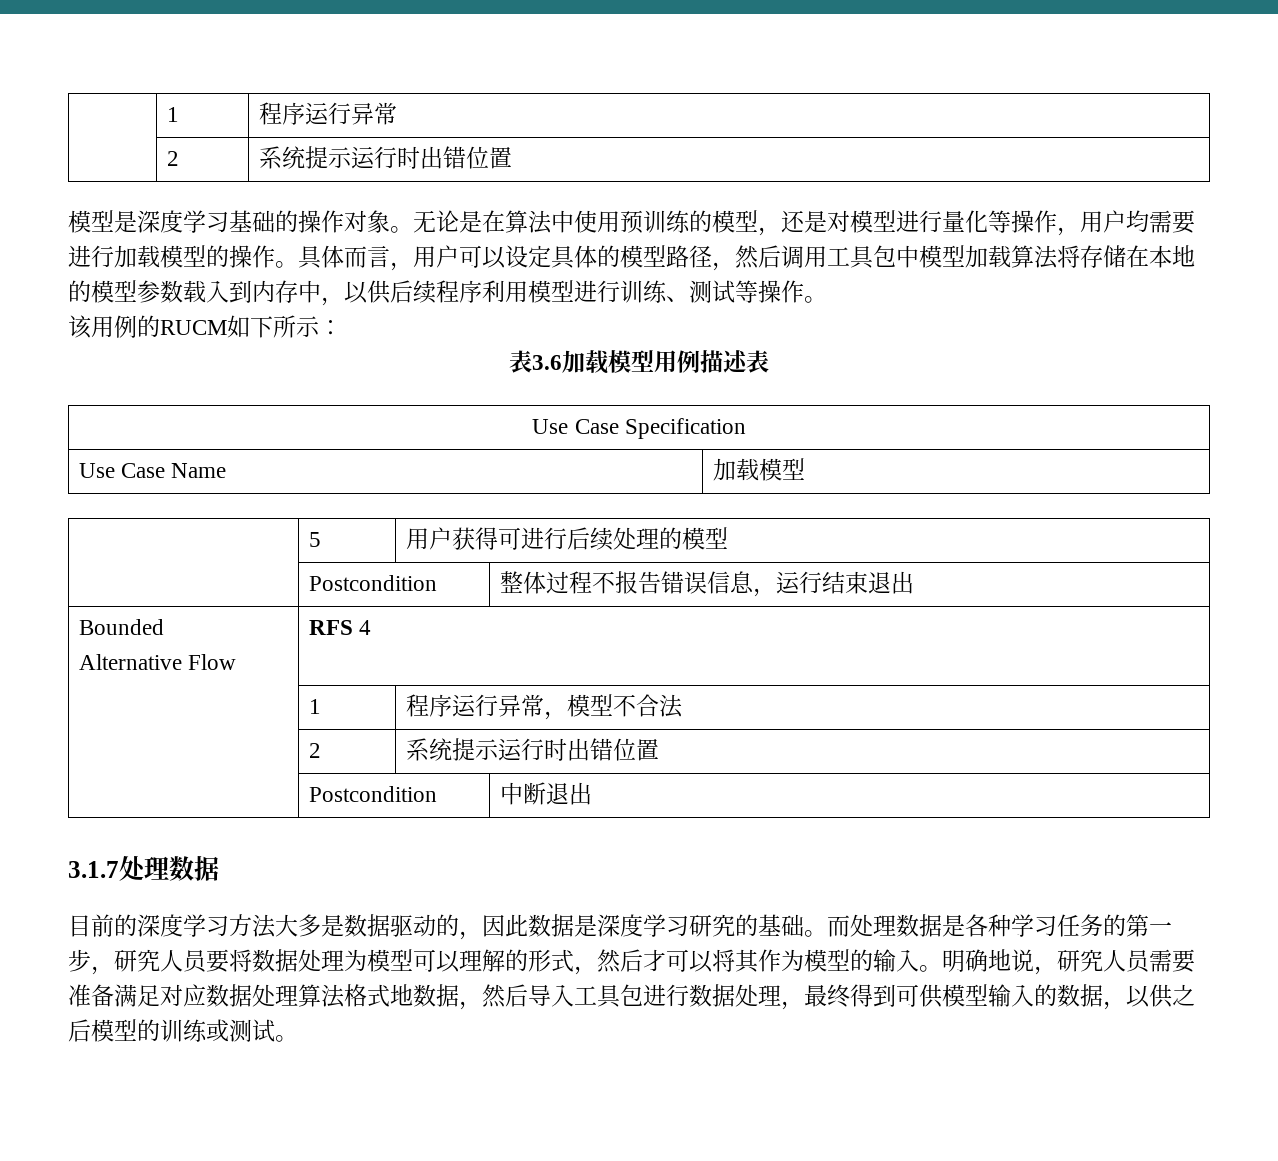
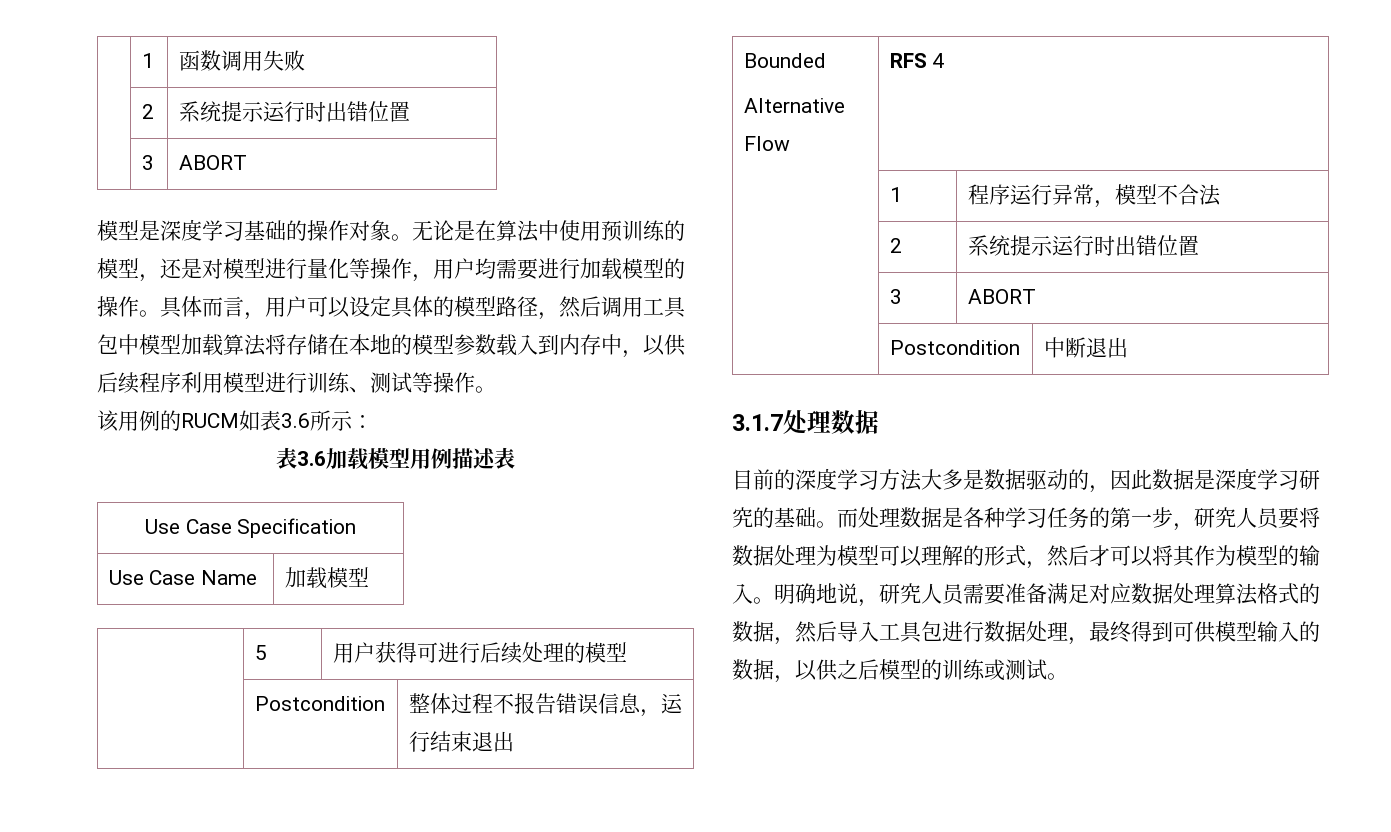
[166,107,179,122] [258,102,397,125] [166,151,179,166] [258,146,512,169] | 1 | 程序运行异常 // | 2 | 系统提示运行时出错位置 -> [141,53,154,68] [178,50,305,71] [141,104,154,119] [178,101,410,122] [141,155,154,170] [178,155,247,170] | 1 | 函数调用失败 // | 2 | 系统提示运行时出错位置 // | 3 | ABORT
[250,316,273,338] 下 -> [260,410,310,431] 表3.6
(659, 749) none -> [889,289,902,304] [967,289,1036,304] // | 3 | ABORT
[390,984,413,1006] 地 -> [1299,583,1320,604] 的

